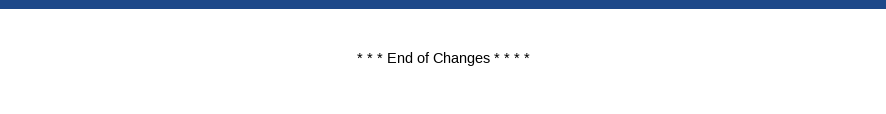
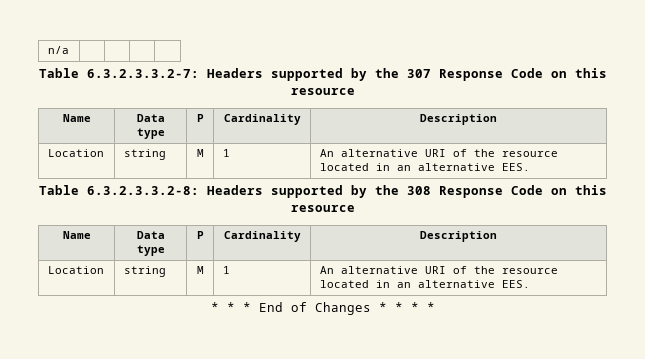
(356, 58) none -> [47,46,69,54] [38,68,607,81] [290,88,355,95] [62,114,91,122] [136,114,165,122] [136,128,165,139] [196,114,204,122] [223,114,301,125] [420,114,498,125] [47,149,104,157] [123,149,166,160] [196,149,204,157] [222,149,230,157] [319,149,558,157] [319,163,530,171] [38,185,607,198] [290,205,355,212] [62,231,91,239] [136,231,165,239] [136,245,165,256] [196,231,204,239] [223,231,301,242] [420,231,498,242] [47,266,104,274] [123,266,166,277] [196,266,204,274] [222,266,230,274] [319,266,558,274] [319,280,530,288] n/a | | | | // Table 6.3.2.3.3.2-7: Headers supported by the 307 Response Code on this resource // Name | Data type | P | Cardinality | Description // Location | string | M | 1 | An alternative URI of the resource located in an alternative EES. // Table 6.3.2.3.3.2-8: Headers supported by the 308 Response Code on this resource // Name | Data type | P | Cardinality | Description // Location | string | M | 1 | An alternative URI of the resource located in an alternative EES. //

